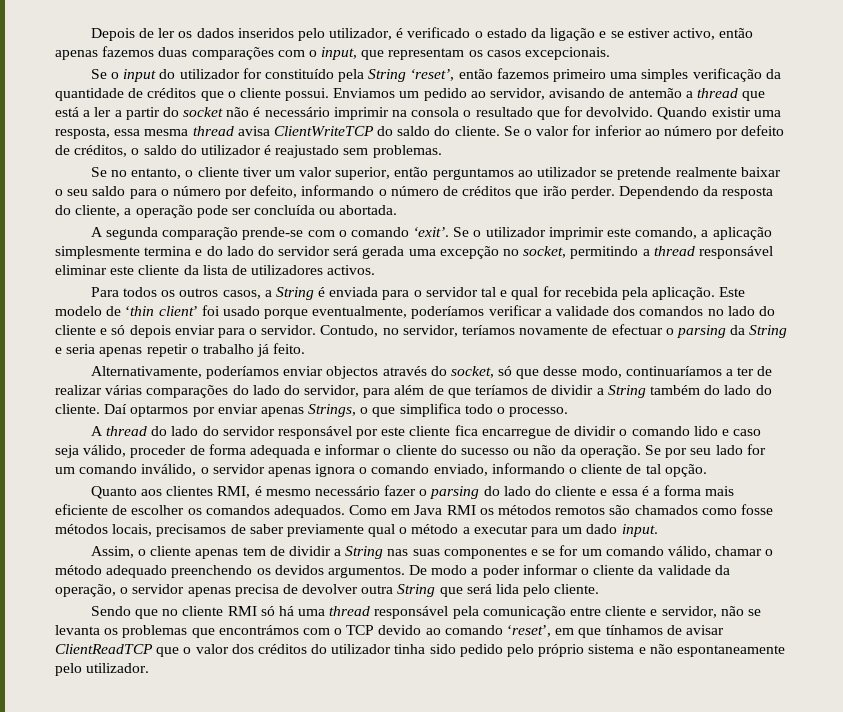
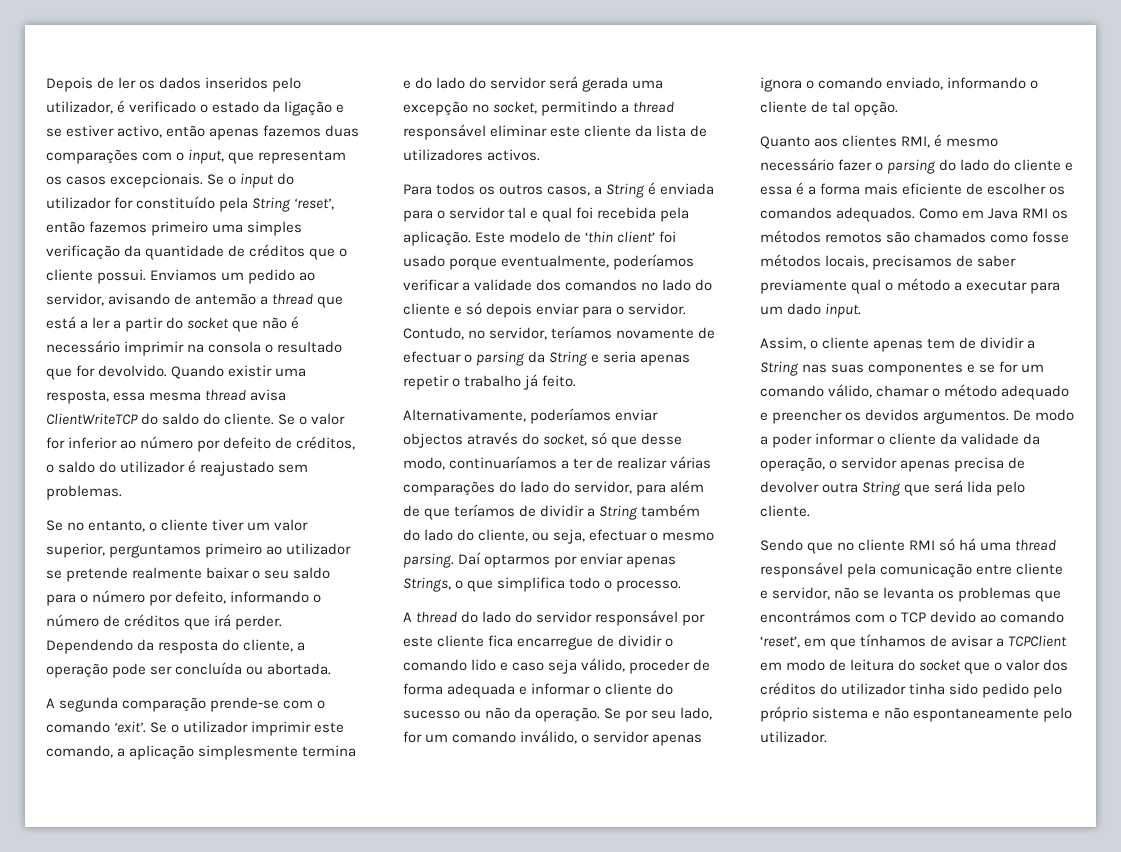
(611, 53) // -> (204, 180) none
(224, 112) none -> [232,320,259,332] que
[394,167,514,180] então perguntamos -> [109,543,263,558] perguntamos primeiro
[542,186,567,196] irão -> [214,614,232,627] irá
[542,286,562,297] for -> [576,207,594,219] foi
[55,404,100,414] cliente. -> [478,529,715,544] [403,553,454,568] cliente, ou seja, efectuar o mesmo parsing.
[715,445,743,455] lado -> [680,707,713,720] lado,
[171,565,253,578] preenchendo -> [760,409,843,424] e preencher
[55,644,153,654] ClientReadTCP -> [996,635,1068,647] [760,659,962,671] a TCPClient em modo de leitura do socket

